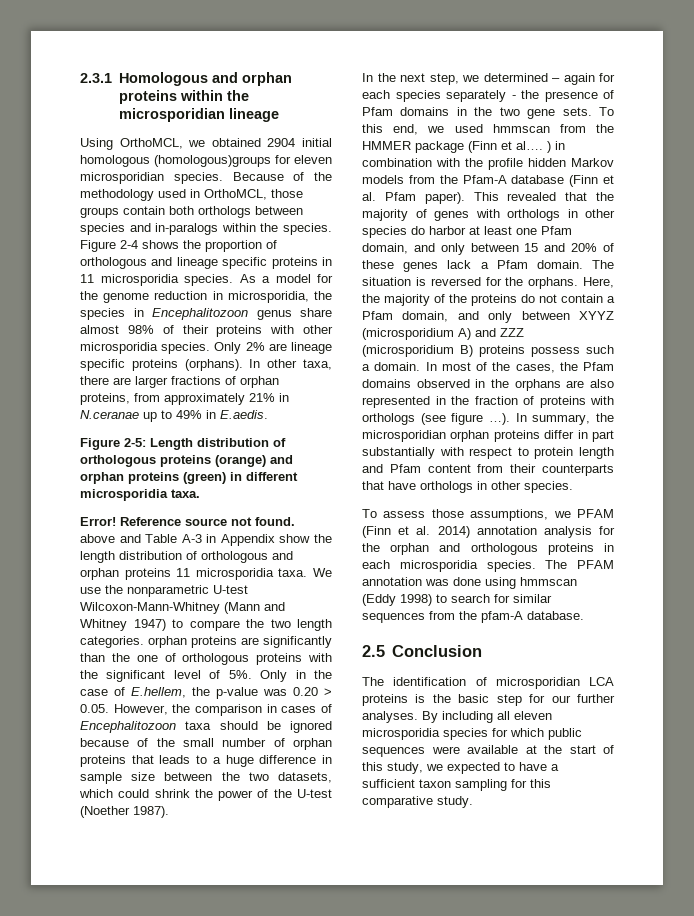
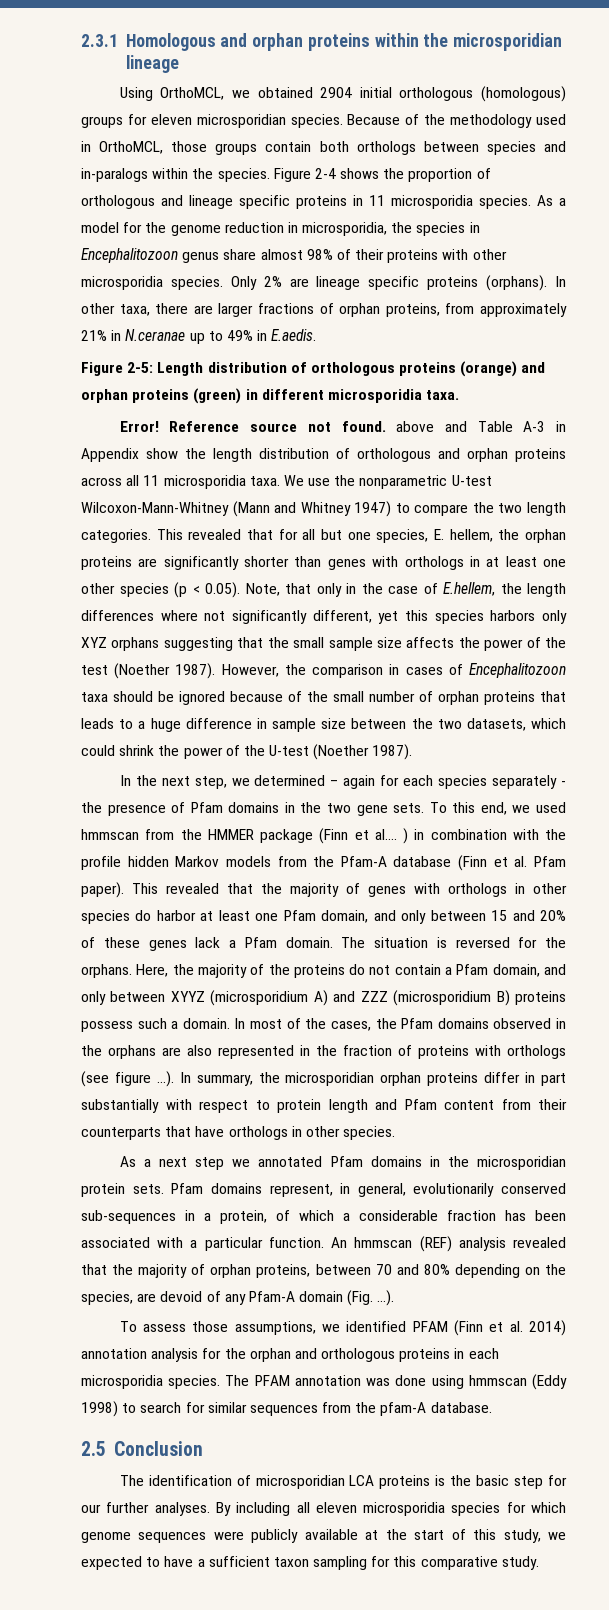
[80,155,271,167] homologous (homologous)groups -> [399,86,566,102] [81,116,123,128] orthologous (homologous) groups
(171, 574) none -> [81,475,140,486] across all
[148,636,332,648] [80,653,332,665] [80,670,288,682] orphan proteins are significantly than the one of orthologous proteins with the significant level of 5%. Only -> [156,529,567,543] [81,556,567,570] [81,582,342,598] This revealed that for all but one species, E. hellem, the orphan proteins are significantly shorter than genes with orthologs in at least one other species (p < 0.05). Note, that only
[216,687,332,699] [80,704,109,713] p-value was 0.20 > 0.05. -> [527,583,566,597] [81,610,567,624] [81,637,566,651] [81,663,216,679] length differences where not significantly different, yet this species harbors only XYZ orphans suggesting that the small sample size affects the power of the test (Noether 1987).
(573, 487) none -> [119,1156,566,1170] [81,1183,566,1197] [81,1210,566,1224] [81,1236,566,1252] [81,1264,566,1278] [81,1290,395,1306] // As a next step we annotated Pfam domains in the microsporidian protein sets. Pfam domains represent, in general, evolutionarily conserved sub-sequences in a protein, of which a considerable fraction has been associated with a particular function. An hmmscan (REF) analysis revealed that the majority of orphan proteins, between 70 and 80% depending on the species, are devoid of any Pfam-A domain (Fig. …).
(571, 514) none -> [346,1321,407,1332] identified
[548,728,582,740] public -> [81,1532,131,1543] genome
(460, 750) none -> [251,1529,299,1543] publicly

